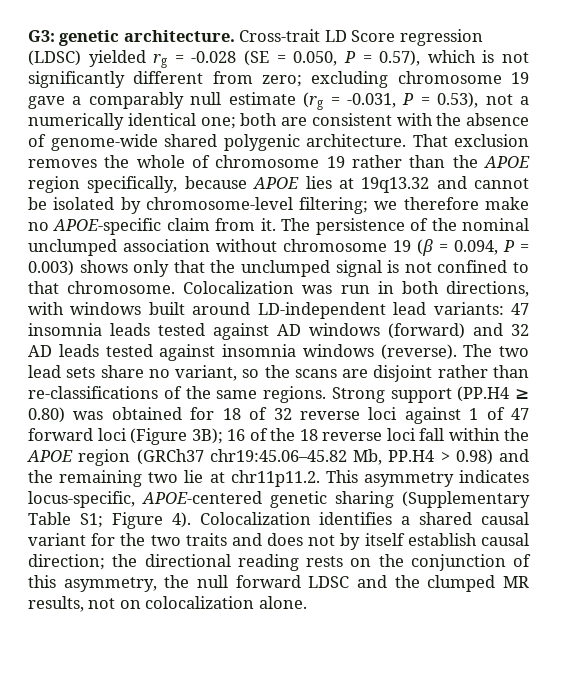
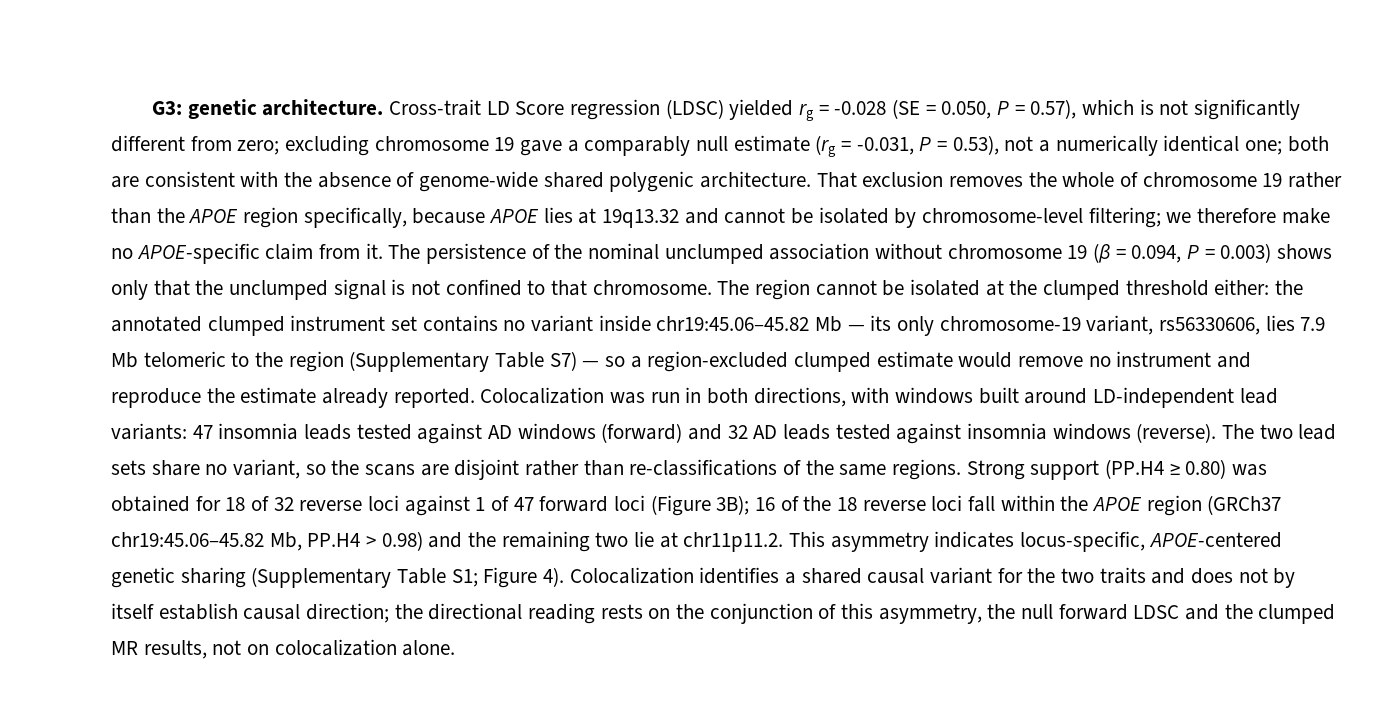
(176, 287) none -> [717,279,1304,300] [111,315,1326,336] [111,351,1252,372] [111,387,475,408] The region cannot be isolated at the clumped threshold either: the annotated clumped instrument set contains no variant inside chr19:45.06–45.82 Mb — its only chromosome-19 variant, rs56330606, lies 7.9 Mb telomeric to the region (Supplementary Table S7) — so a region-excluded clumped estimate would remove no instrument and reproduce the estimate already reported.

